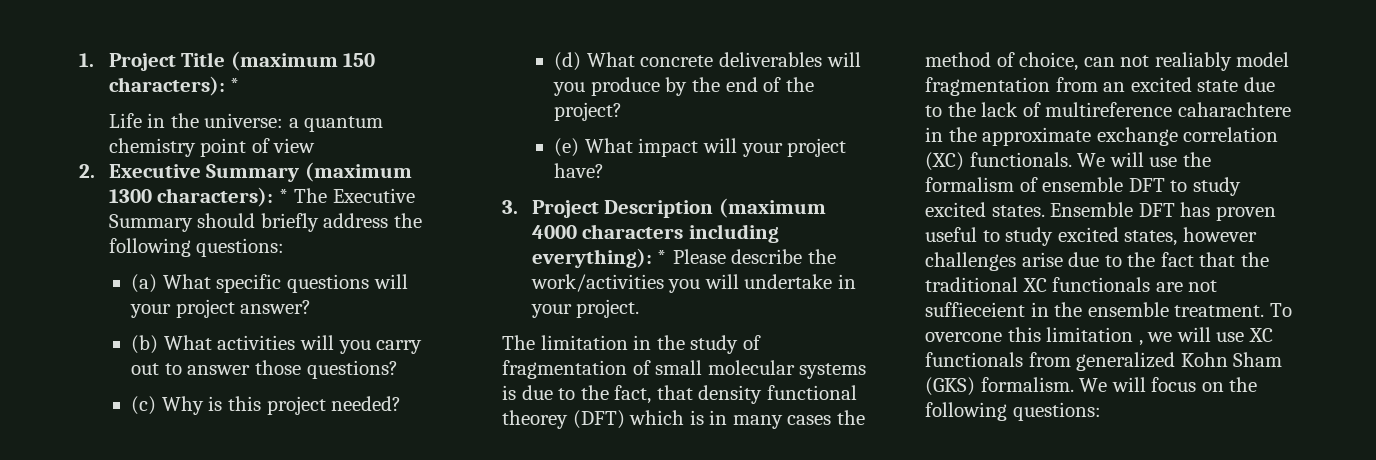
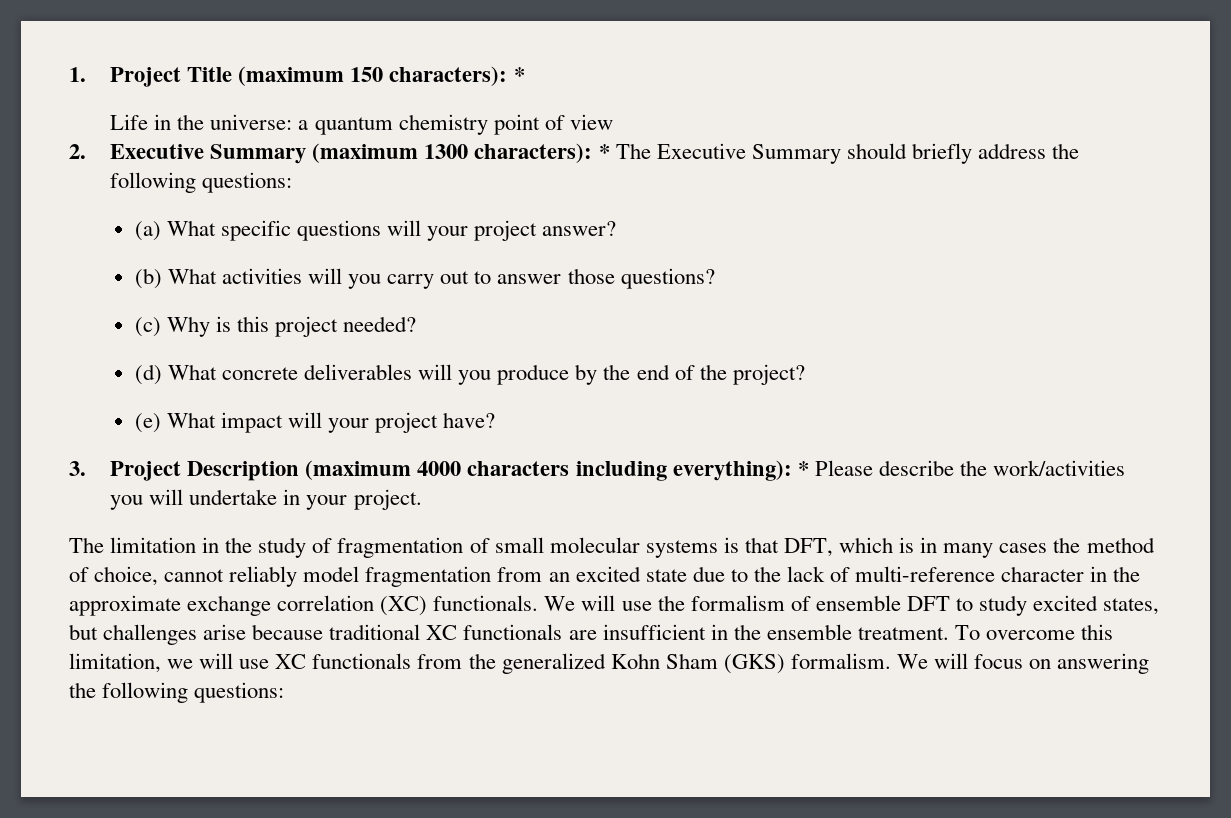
[521,385,857,404] [502,410,625,429] due to the fact, that density functional theorey (DFT) -> [744,537,833,557] that DFT,
[1083,52,1232,71] can not realiably -> [164,566,298,587] cannot reliably
[1045,102,1291,117] multireference caharachtere -> [855,566,1085,582] multi-reference character
[991,202,1276,221] [925,227,1257,246] [925,252,1269,271] states. Ensemble DFT has proven useful to study excited states, however challenges arise due to the fact that the -> [1103,598,1160,615] [69,624,324,645] states, but challenges arise because
[1188,280,1218,292] [925,302,1025,317] not suffieceient -> [602,624,706,640] insufficient
[925,327,1143,346] overcone this limitation , -> [986,624,1114,640] [69,653,161,673] overcome this limitation,
(1071, 359) none -> [468,653,496,669] the
(1224, 387) none -> [1057,653,1150,674] answering

